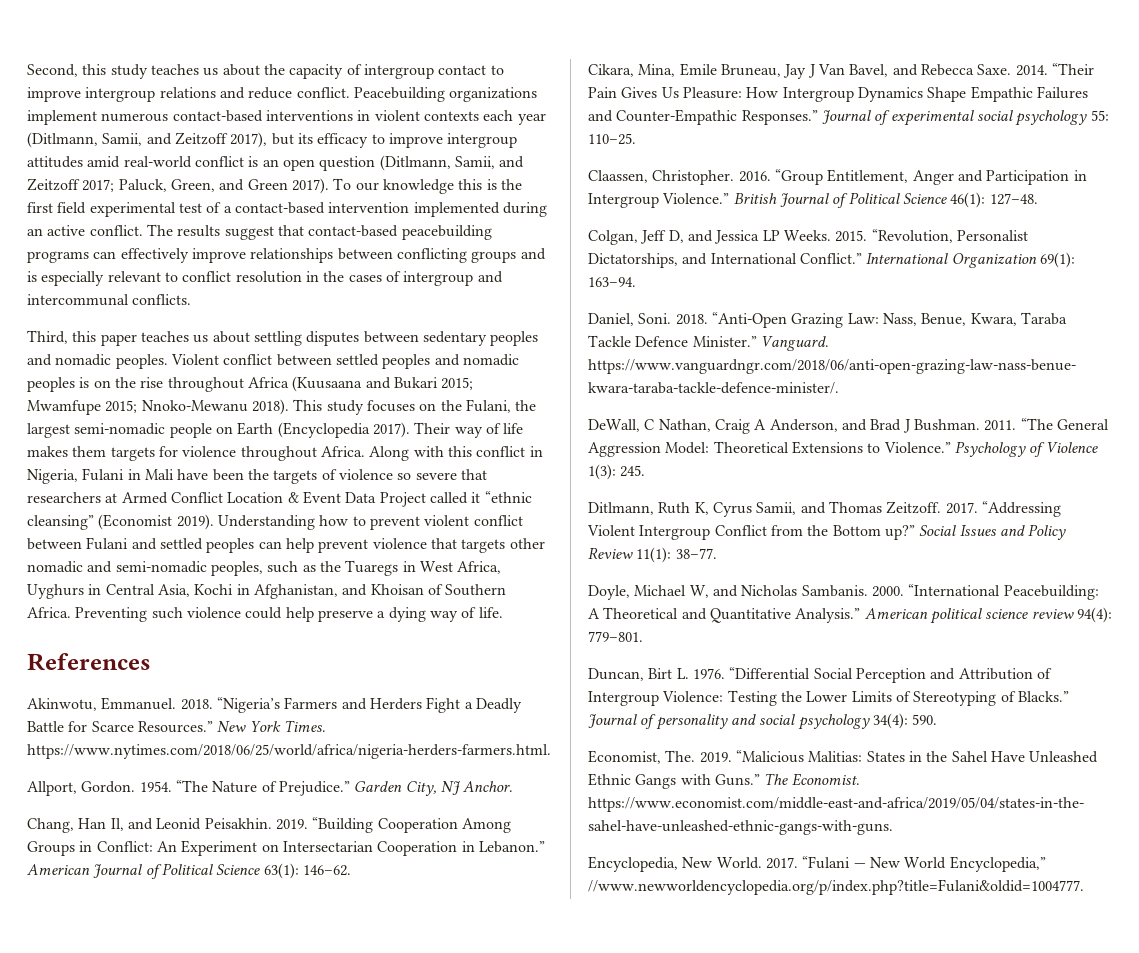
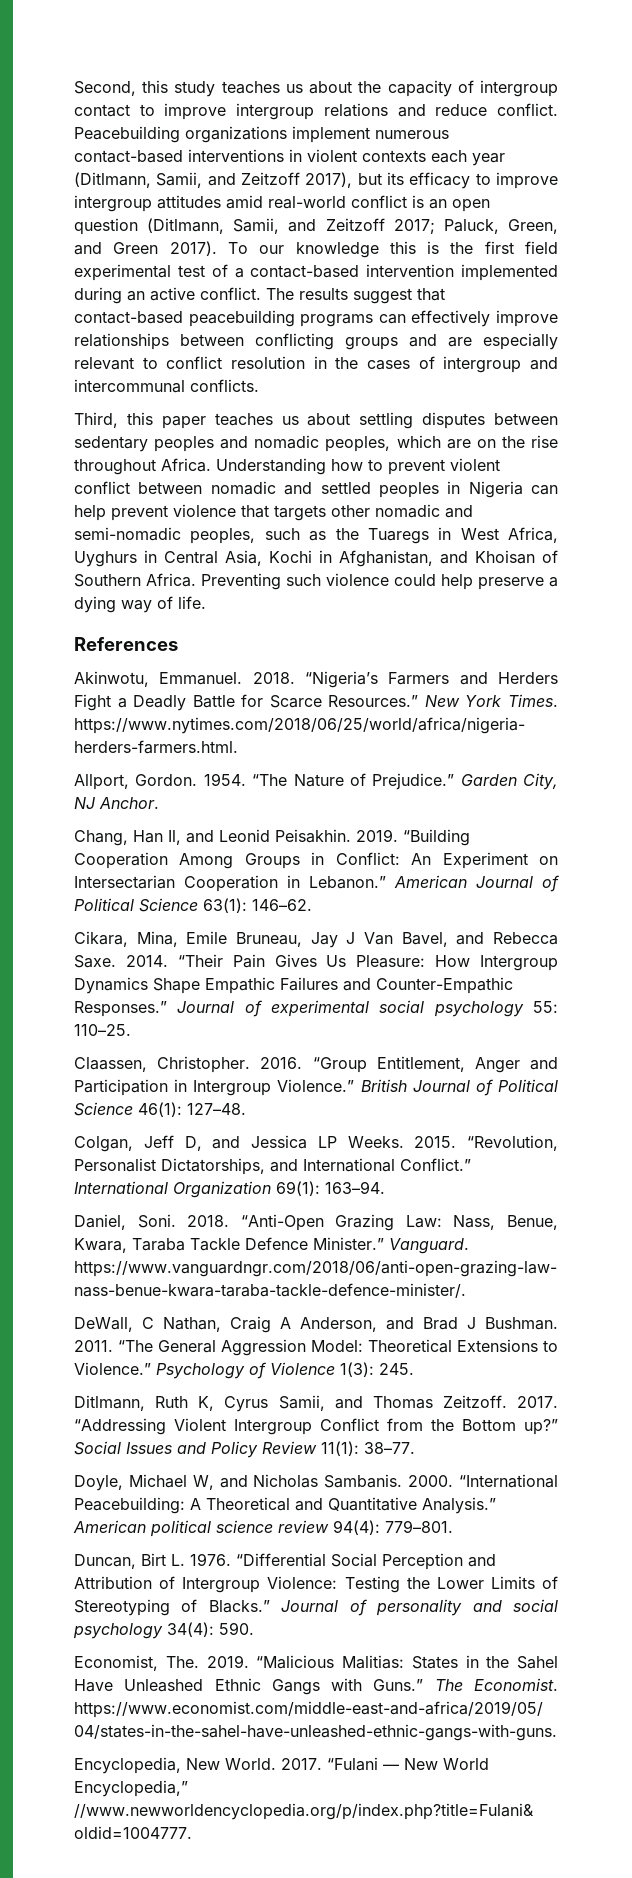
[27,271,37,282] is -> [448,337,472,347] are
[115,354,519,369] [27,376,474,392] [27,399,537,415] [27,422,524,438] [27,446,543,461] [27,468,487,484] [27,491,532,507] [27,514,214,530] peoples. Violent conflict between settled peoples and nomadic peoples is on the rise throughout Africa (Kuusaana and Bukari 2015; Mwamfupe 2015; Nnoko-Mewanu 2018). This study focuses on the Fulani, the largest semi-nomadic people on Earth (Encyclopedia 2017). Their way of life makes them targets for violence throughout Africa. Along with this conflict in Nigeria, Fulani in Mali have been the targets of violence so severe that researchers at Armed Conflict Location & Event Data Project called it “ethnic cleansing” (Economist 2019). -> [325,435,558,452] [74,458,211,475] peoples, which are on the rise throughout Africa.
[86,537,129,550] Fulani -> [210,481,276,495] nomadic
(255, 545) none -> [447,481,523,498] in Nigeria

